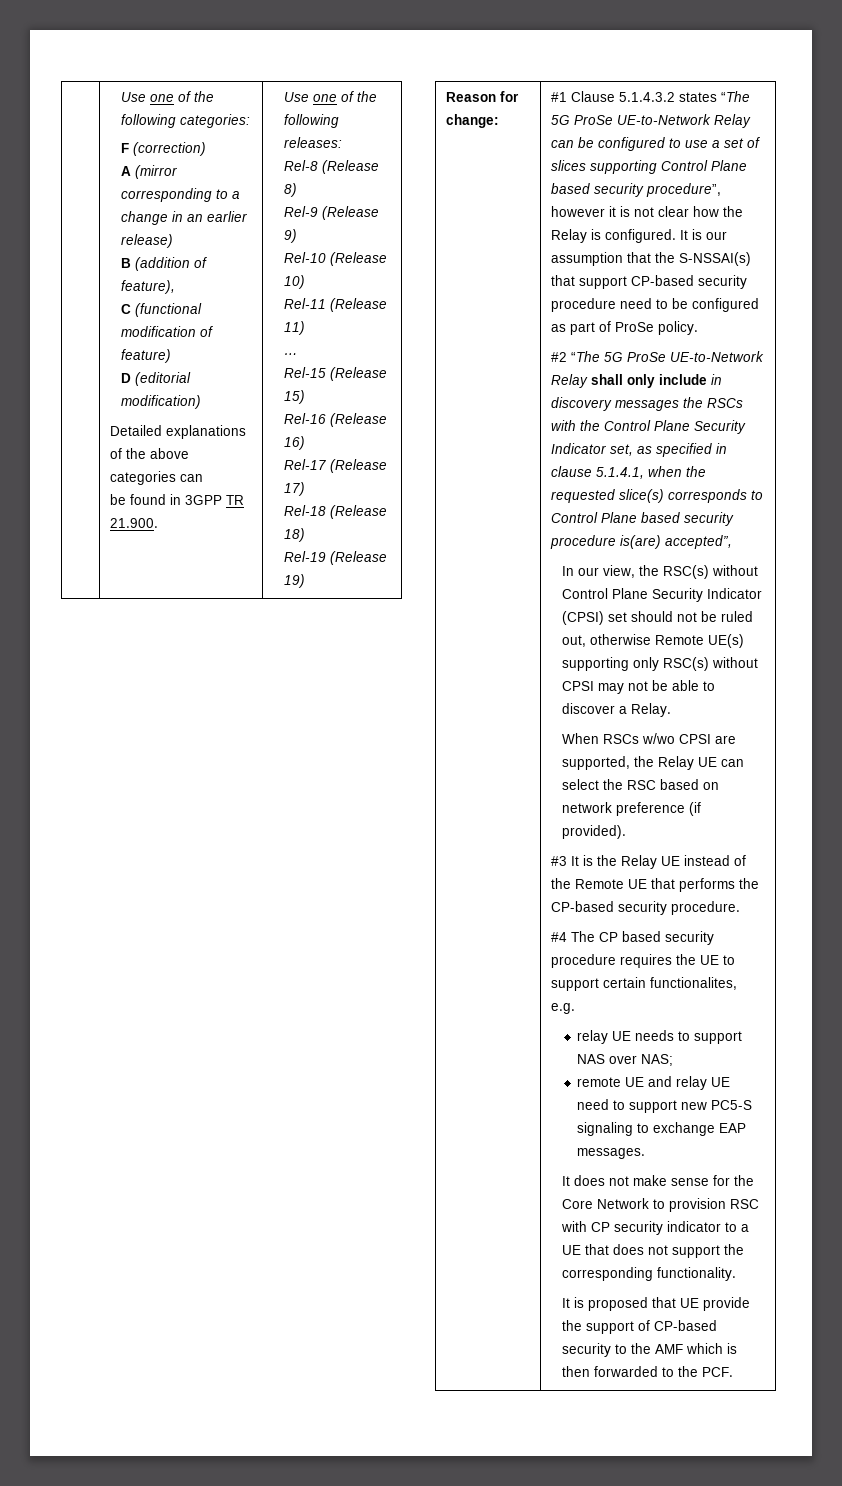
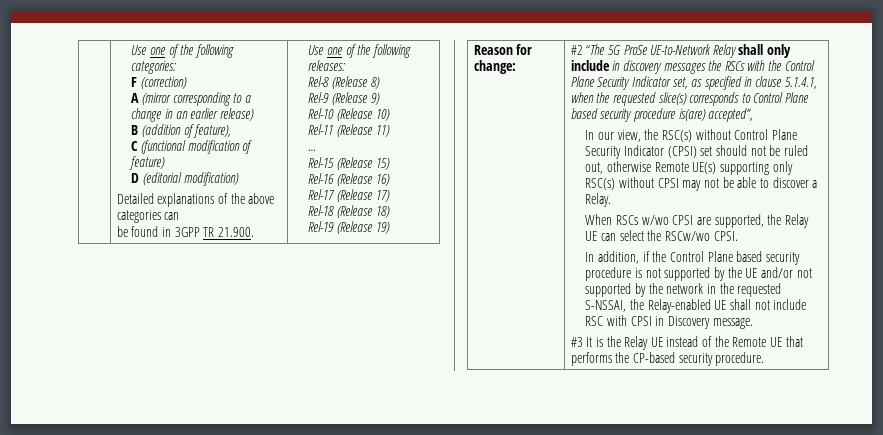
[551,91,751,102] [551,114,752,128] [551,137,761,151] [551,160,748,174] [551,183,722,197] [551,206,744,217] [551,229,728,243] [551,252,752,266] [551,275,748,289] [551,298,760,312] [551,321,699,335] #1 Clause 5.1.4.3.2 states “The 5G ProSe UE-to-Network Relay can be configured to use a set of slices supporting Control Plane based security procedure”, however it is not clear how the Relay is configured. It is our assumption that the S-NSSAI(s) that support CP-based security procedure need to be configured as part of ProSe policy. // -> (516, 67) none
[626,779,719,790] [561,802,701,816] [561,825,626,839] RSC based on network preference (if provided). -> [665,231,738,241] [585,251,801,265] [585,267,812,281] [585,283,782,297] [585,299,807,313] [585,315,753,329] RSCw/wo CPSI. // In addition, if the Control Plane based security procedure is not supported by the UE and/or not supported by the network in the requested S-NSSAI, the Relay-enabled UE shall not include RSC with CPSI in Discovery message.
[551,931,715,945] [551,954,736,968] [551,977,738,991] [551,1003,576,1014] [576,1030,742,1044] [576,1054,673,1066] [576,1076,730,1090] [576,1099,752,1113] [576,1122,746,1136] [576,1148,645,1159] [561,1175,754,1186] [561,1198,759,1212] [560,1221,749,1235] [561,1244,744,1258] [561,1267,736,1281] [561,1297,750,1311] [561,1320,717,1334] [561,1343,737,1357] [561,1366,733,1377] // #4 The CP based security procedure requires the UE to support certain functionalites, e.g. // relay UE needs to support NAS over NAS; // remote UE and relay UE need to support new PC5-S signaling to exchange EAP messages. // It does not make sense for the Core Network to provision RSC with CP security indicator to a UE that does not support the corresponding functionality. // It is proposed that UE provide the support of CP-based security to the AMF which is then forwarded to the PCF. -> (765, 359) none

